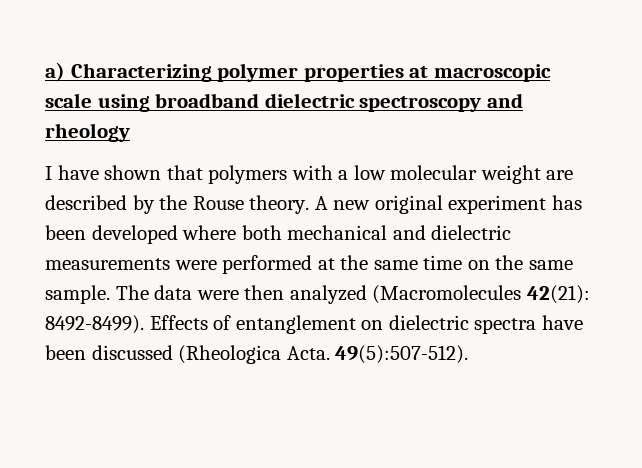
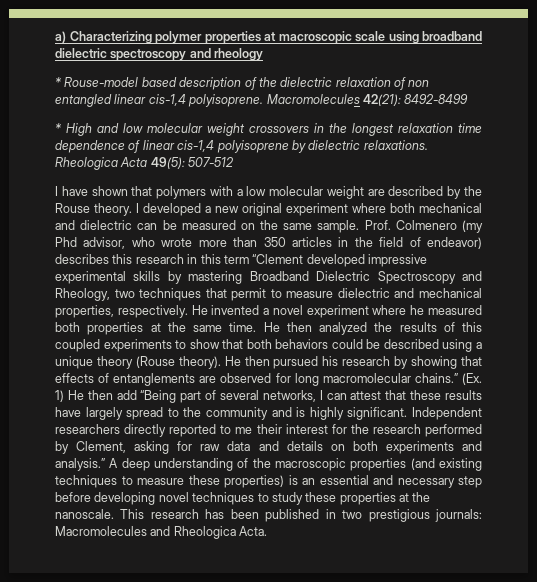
(130, 132) none -> [55,77,430,90] [55,94,469,107] [55,123,482,136] [55,140,428,153] [55,157,235,170] // * Rouse-model based description of the dielectric relaxation of non entangled linear cis-1,4 polyisoprene. Macromolecules 42(21): 8492-8499 // * High and low molecular weight crossovers in the longest relaxation time dependence of linear cis-1,4 polyisoprene by dielectric relaxations. Rheologica Acta 49(5): 507-512
[314,195,582,214] [45,225,178,244] A new original experiment has been developed -> [136,203,348,216] I developed a new original experiment
[45,255,573,274] [45,285,590,304] [45,315,583,334] [45,345,469,364] measurements were performed at the same time on the same sample. The data were then analyzed (Macromolecules 42(21): 8492-8499). Effects of entanglement on dielectric spectra have been discussed (Rheologica Acta. 49(5):507-512). -> [137,220,484,233] [55,237,483,249] [55,254,427,267] [55,271,482,284] [55,288,482,301] [55,305,482,318] [55,322,482,335] [55,339,483,352] [55,356,483,369] [55,373,482,386] [55,390,482,403] [55,407,482,420] [55,424,483,437] [55,441,482,454] [55,458,482,471] [55,475,482,488] [55,492,431,505] [55,509,483,522] [55,526,268,539] can be measured on the same sample. Prof. Colmenero (my Phd advisor, who wrote more than 350 articles in the field of endeavor) describes this research in this term “Clement developed impressive experimental skills by mastering Broadband Dielectric Spectroscopy and Rheology, two techniques that permit to measure dielectric and mechanical properties, respectively. He invented a novel experiment where he measured both properties at the same time. He then analyzed the results of this coupled experiments to show that both behaviors could be described using a unique theory (Rouse theory). He then pursued his research by showing that effects of entanglements are observed for long macromolecular chains.” (Ex. 1) He then add “Being part of several networks, I can attest that these results have largely spread to the community and is highly significant. Independent researchers directly reported to me their interest for the research performed by Clement, asking for raw data and details on both experiments and analysis.” A deep understanding of the macroscopic properties (and existing techniques to measure these properties) is an essential and necessary step before developing novel techniques to study these properties at the nanoscale. This research has been published in two prestigious journals: Macromolecules and Rheologica Acta.

